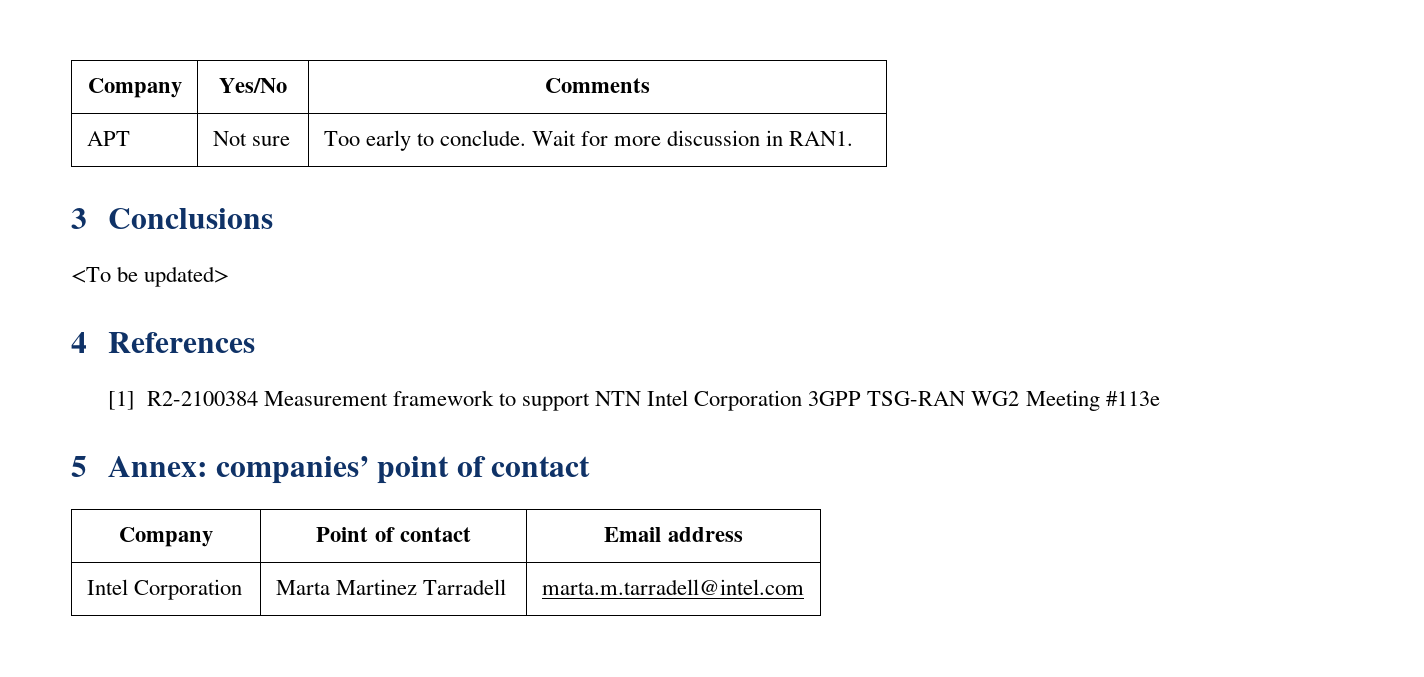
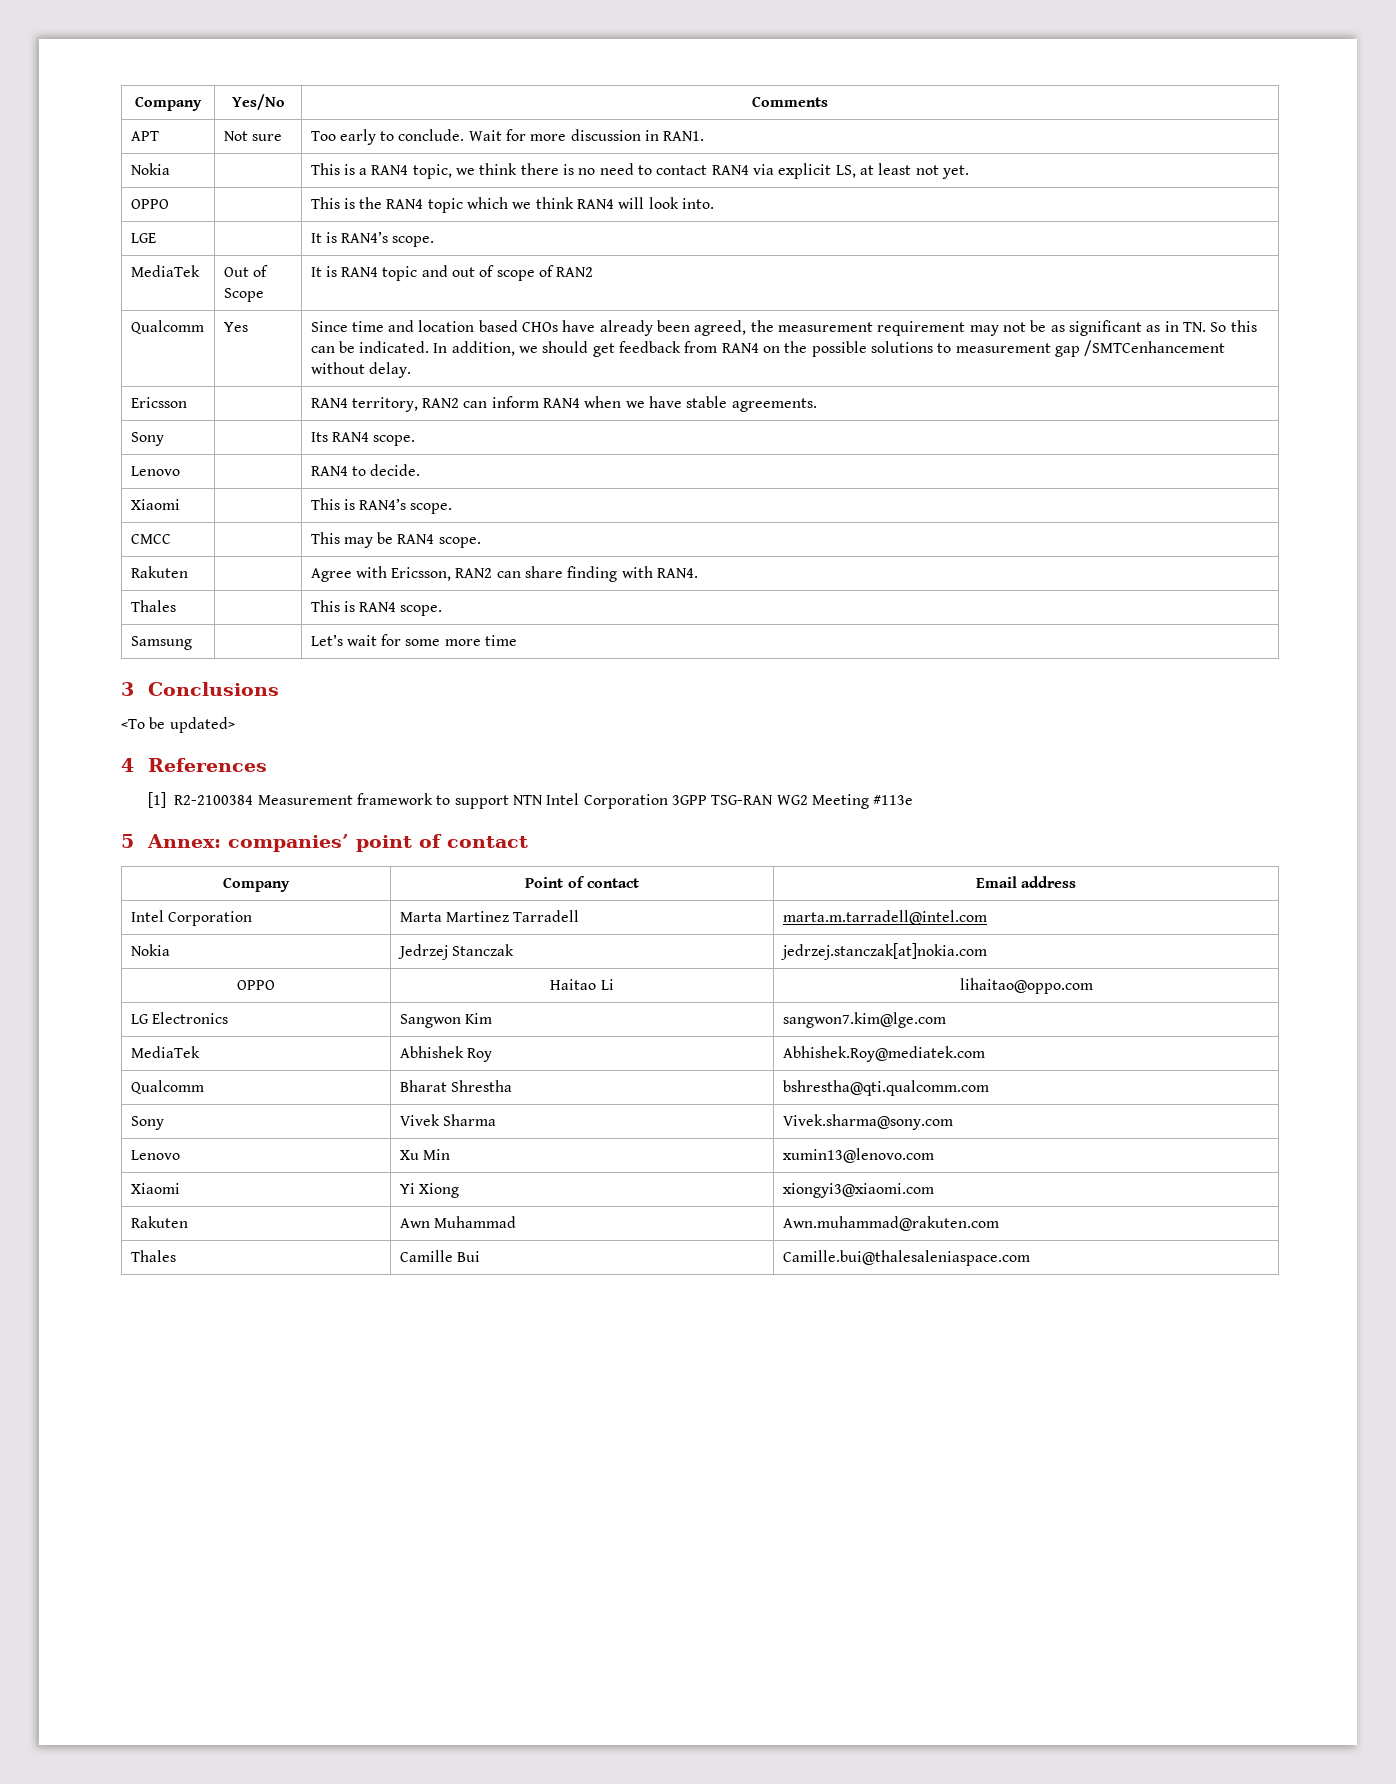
(854, 138) none -> [130,163,170,175] [310,163,969,179] [130,199,169,209] [310,197,715,213] [130,233,156,243] [310,231,435,247] [130,265,200,277] [223,265,268,277] [223,288,264,302] [310,265,594,281] [130,320,204,334] [223,322,248,332] [310,320,1257,336] [310,340,1226,357] [310,362,411,378] [130,397,187,408] [310,396,817,412] [130,432,164,446] [310,432,416,446] [130,466,180,476] [310,464,421,476] [130,499,180,510] [310,498,453,514] [130,534,171,544] [310,532,481,548] [130,566,188,578] [310,566,699,582] [130,600,176,612] [310,600,443,616] [130,636,192,650] [310,634,518,646] // Nokia | | This is a RAN4 topic, we think there is no need to contact RAN4 via explicit LS, at least not yet. // OPPO | | This is the RAN4 topic which we think RAN4 will look into. // LGE | | It is RAN4’s scope. // MediaTek | Out of Scope | It is RAN4 topic and out of scope of RAN2 // Qualcomm | Yes | Since time and location based CHOs have already been agreed, the measurement requirement may not be as significant as in TN. So this can be indicated. In addition, we should get feedback from RAN4 on the possible solutions to measurement gap /SMTCenhancement without delay. // Ericsson | | RAN4 territory, RAN2 can inform RAN4 when we have stable agreements. // Sony | | Its RAN4 scope. // Lenovo | | RAN4 to decide. // Xiaomi | | This is RAN4’s scope. // CMCC | | This may be RAN4 scope. // Rakuten | | Agree with Ericsson, RAN2 can share finding with RAN4. // Thales | | This is RAN4 scope. // Samsung | | Let’s wait for some more time
(804, 587) none -> [130,944,170,956] [397,944,514,960] [780,943,987,960] [237,980,275,990] [550,979,614,990] [959,978,1093,994] [130,1012,228,1024] [399,1013,492,1028] [782,1012,946,1028] [130,1046,200,1058] [399,1046,492,1062] [782,1046,985,1062] [130,1080,204,1094] [399,1080,512,1092] [782,1080,989,1096] [130,1116,164,1130] [399,1114,496,1126] [782,1114,953,1130] [130,1150,180,1160] [399,1149,450,1160] [782,1148,934,1163] [130,1183,180,1194] [399,1183,459,1198] [782,1183,934,1198] [130,1216,188,1228] [399,1216,516,1228] [782,1216,999,1231] [130,1250,176,1262] [399,1250,480,1262] [782,1250,1030,1266] // Nokia | Jedrzej Stanczak | jedrzej.stanczak[at]nokia.com // OPPO | Haitao Li | lihaitao@oppo.com // LG Electronics | Sangwon Kim | sangwon7.kim@lge.com // MediaTek | Abhishek Roy | Abhishek.Roy@mediatek.com // Qualcomm | Bharat Shrestha | bshrestha@qti.qualcomm.com // Sony | Vivek Sharma | Vivek.sharma@sony.com // Lenovo | Xu Min | xumin13@lenovo.com // Xiaomi | Yi Xiong | xiongyi3@xiaomi.com // Rakuten | Awn Muhammad | Awn.muhammad@rakuten.com // Thales | Camille Bui | Camille.bui@thalesaleniaspace.com

